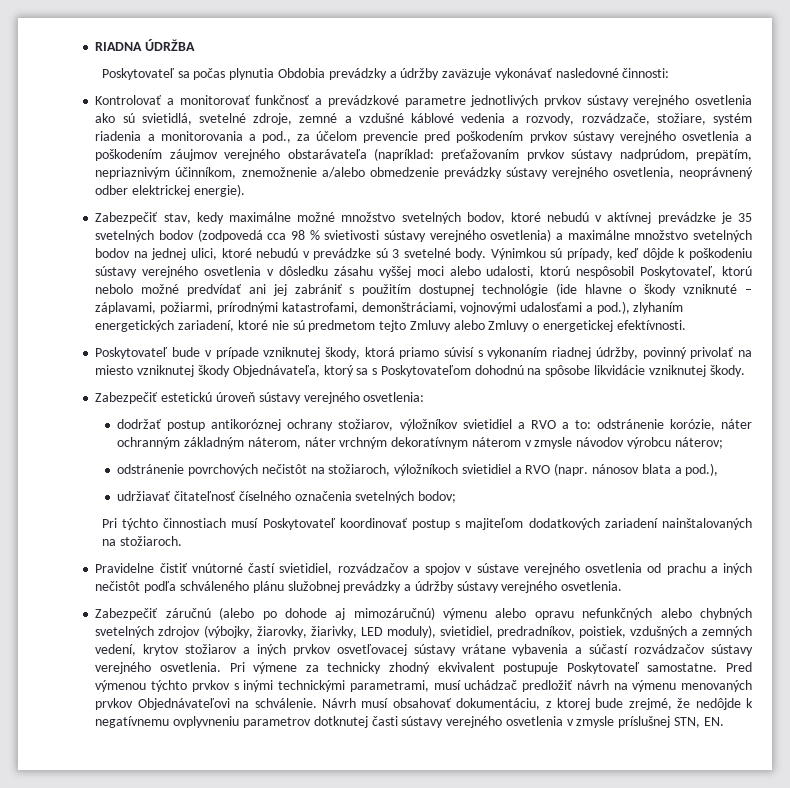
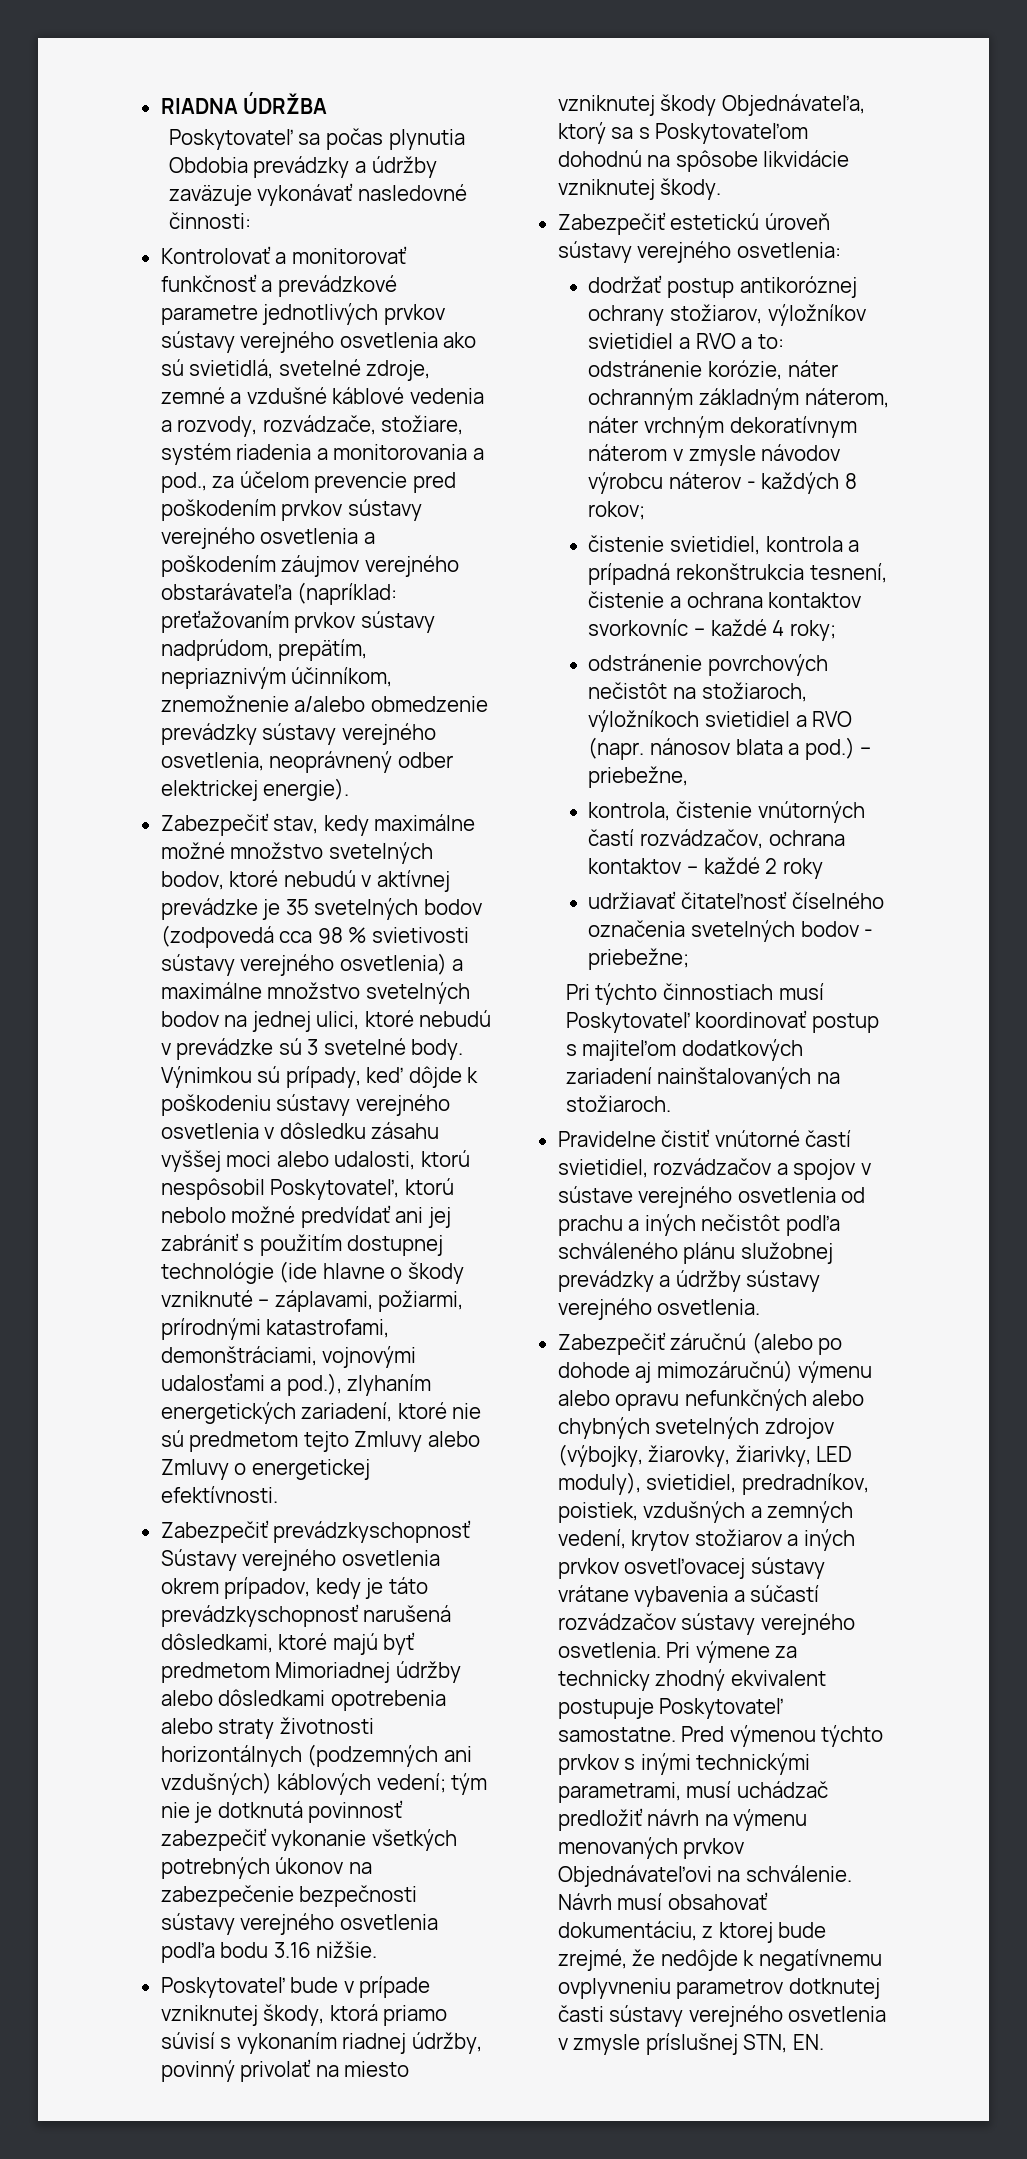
(686, 325) none -> [160,1520,472,1543] [160,1549,440,1571] [160,1577,428,1599] [160,1604,452,1627] [160,1632,416,1655] [160,1661,461,1683] [160,1689,446,1711] [160,1717,374,1739] [160,1744,472,1767] [160,1772,488,1795] [160,1800,404,1823] [160,1828,457,1851] [160,1857,372,1879] [160,1885,418,1907] [160,1913,438,1935] [160,1941,378,1963] // Zabezpečiť prevádzkyschopnosť Sústavy verejného osvetlenia okrem prípadov, kedy je táto prevádzkyschopnosť narušená dôsledkami, ktoré majú byť predmetom Mimoriadnej údržby alebo dôsledkami opotrebenia alebo straty životnosti horizontálnych (podzemných ani vzdušných) káblových vedení; tým nie je dotknutá povinnosť zabezpečiť vykonanie všetkých potrebných úkonov na zabezpečenie bezpečnosti sústavy verejného osvetlenia podľa bodu 3.16 nižšie.
[674,437,723,449] náterov; -> [669,472,857,494] [588,501,646,520] [588,535,860,555] [588,563,887,585] [588,591,862,608] [588,619,836,641] náterov - každých 8 rokov; // čistenie svietidiel, kontrola a prípadná rekonštrukcia tesnení, čistenie a ochrana kontaktov svorkovníc – každé 4 roky;
[685,463,719,476] pod.), -> [804,737,872,760] [588,766,689,788] [588,801,865,823] [588,829,845,849] [588,857,823,879] pod.) – priebežne, // kontrola, čistenie vnútorných častí rozvádzačov, ochrana kontaktov – každé 2 roky
[418,491,457,503] bodov; -> [800,921,874,937] [588,948,690,970] bodov - priebežne;

